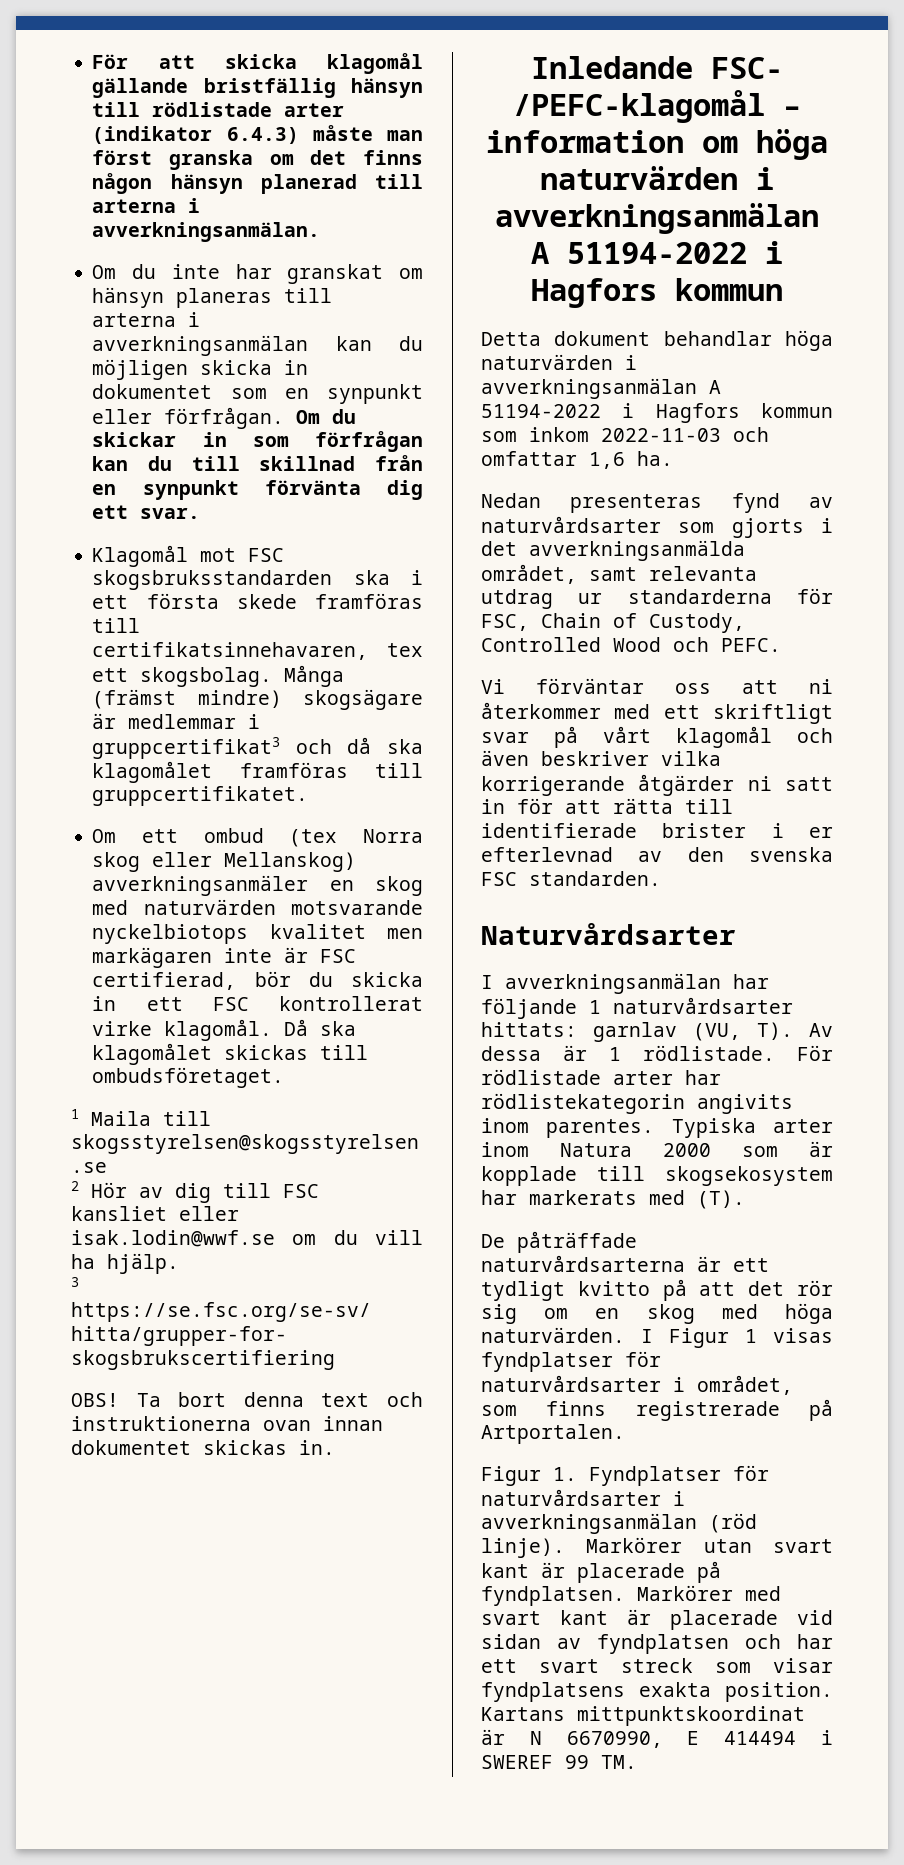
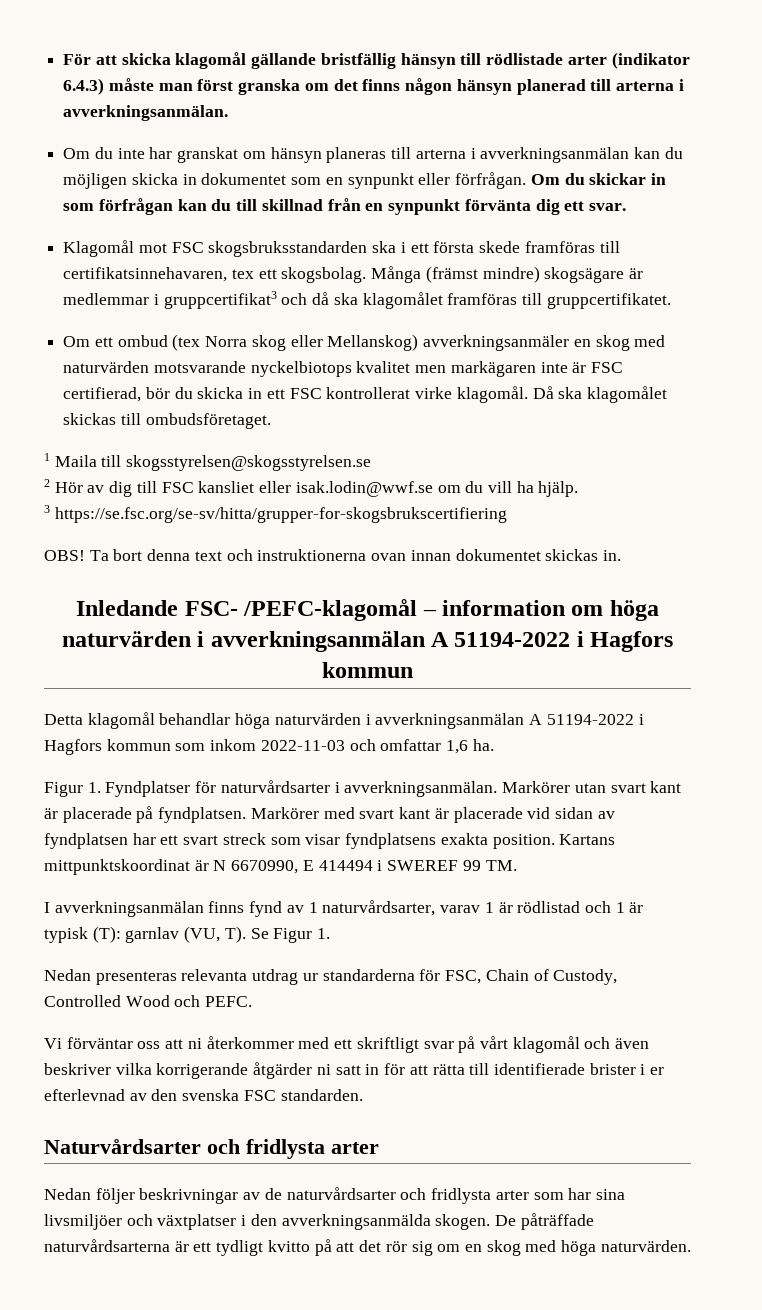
[554,331,651,346] dokument -> [87,712,155,729] klagomål
[481,493,833,513] [481,516,833,538] [481,540,745,561] [481,564,637,584] Nedan presenteras fynd av naturvårdsarter som gjorts i det avverkningsanmälda området, samt -> [44,780,682,797] [44,806,615,823] [44,833,616,849] [44,859,517,875] [44,900,644,917] [44,926,331,943] [44,969,177,985] Figur 1. Fyndplatser för naturvårdsarter i avverkningsanmälan. Markörer utan svart kant är placerade på fyndplatsen. Markörer med svart kant är placerade vid sidan av fyndplatsen har ett svart streck som visar fyndplatsens exakta position. Kartans mittpunktskoordinat är N 6670990, E 414494 i SWEREF 99 TM. // I avverkningsanmälan finns fynd av 1 naturvårdsarter, varav 1 är rödlistad och 1 är typisk (T): garnlav (VU, T). Se Figur 1. // Nedan presenteras
[481,973,769,994] [481,997,793,1019] [481,1022,833,1042] [481,1045,833,1061] [481,1069,721,1085] [481,1093,793,1114] [481,1118,833,1138] [481,1141,833,1157] [481,1166,833,1186] [481,1190,745,1209] // I avverkningsanmälan har följande 1 naturvårdsarter hittats: garnlav (VU, T). Av dessa är 1 rödlistade. För rödlistade arter har rödlistekategorin angivits inom parentes. Typiska arter inom Natura 2000 som är kopplade till skogsekosystem har markerats med (T). // -> [207,1139,379,1159] [44,1187,625,1204] [44,1214,491,1230] och fridlysta arter // Nedan följer beskrivningar av de naturvårdsarter och fridlysta arter som har sina livsmiljöer och växtplatser i den avverkningsanmälda skogen.
[641,1328,833,1348] [481,1351,661,1372] [481,1375,793,1395] [481,1399,833,1421] [481,1424,625,1444] [481,1465,769,1486] [481,1489,685,1506] [481,1513,757,1534] [481,1537,833,1558] [481,1561,721,1583] [481,1585,781,1606] [481,1609,833,1630] [481,1634,833,1654] [481,1658,833,1673] [481,1682,833,1702] [481,1706,805,1726] [481,1729,833,1748] [481,1755,637,1769] I Figur 1 visas fyndplatser för naturvårdsarter i området, som finns registrerade på Artportalen. // Figur 1. Fyndplatser för naturvårdsarter i avverkningsanmälan (röd linje). Markörer utan svart kant är placerade på fyndplatsen. Markörer med svart kant är placerade vid sidan av fyndplatsen och har ett svart streck som visar fyndplatsens exakta position. Kartans mittpunktskoordinat är N 6670990, E 414494 i SWEREF 99 TM. -> (691, 1246) none

